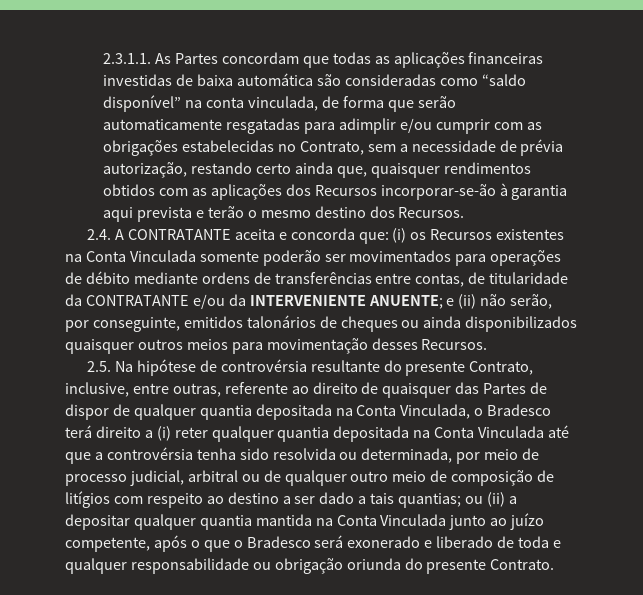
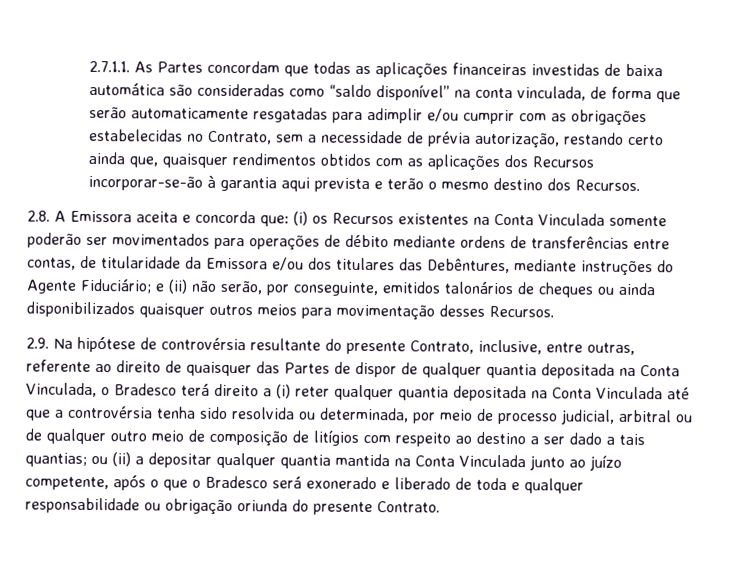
[103,53,152,64] 2.3.1.1. -> [88,60,130,73] 2.7.1.1.
[87,229,231,240] 2.4. A CONTRATANTE -> [27,210,132,223] 2.8. A Emissora
[85,294,443,309] CONTRATANTE e/ou da INTERVENIENTE ANUENTE; -> [206,257,674,277] [26,278,152,294] Emissora e/ou dos titulares das Debêntures, mediante instruções do Agente Fiduciário;
[87,361,112,372] 2.5. -> [26,337,49,349] 2.9.

